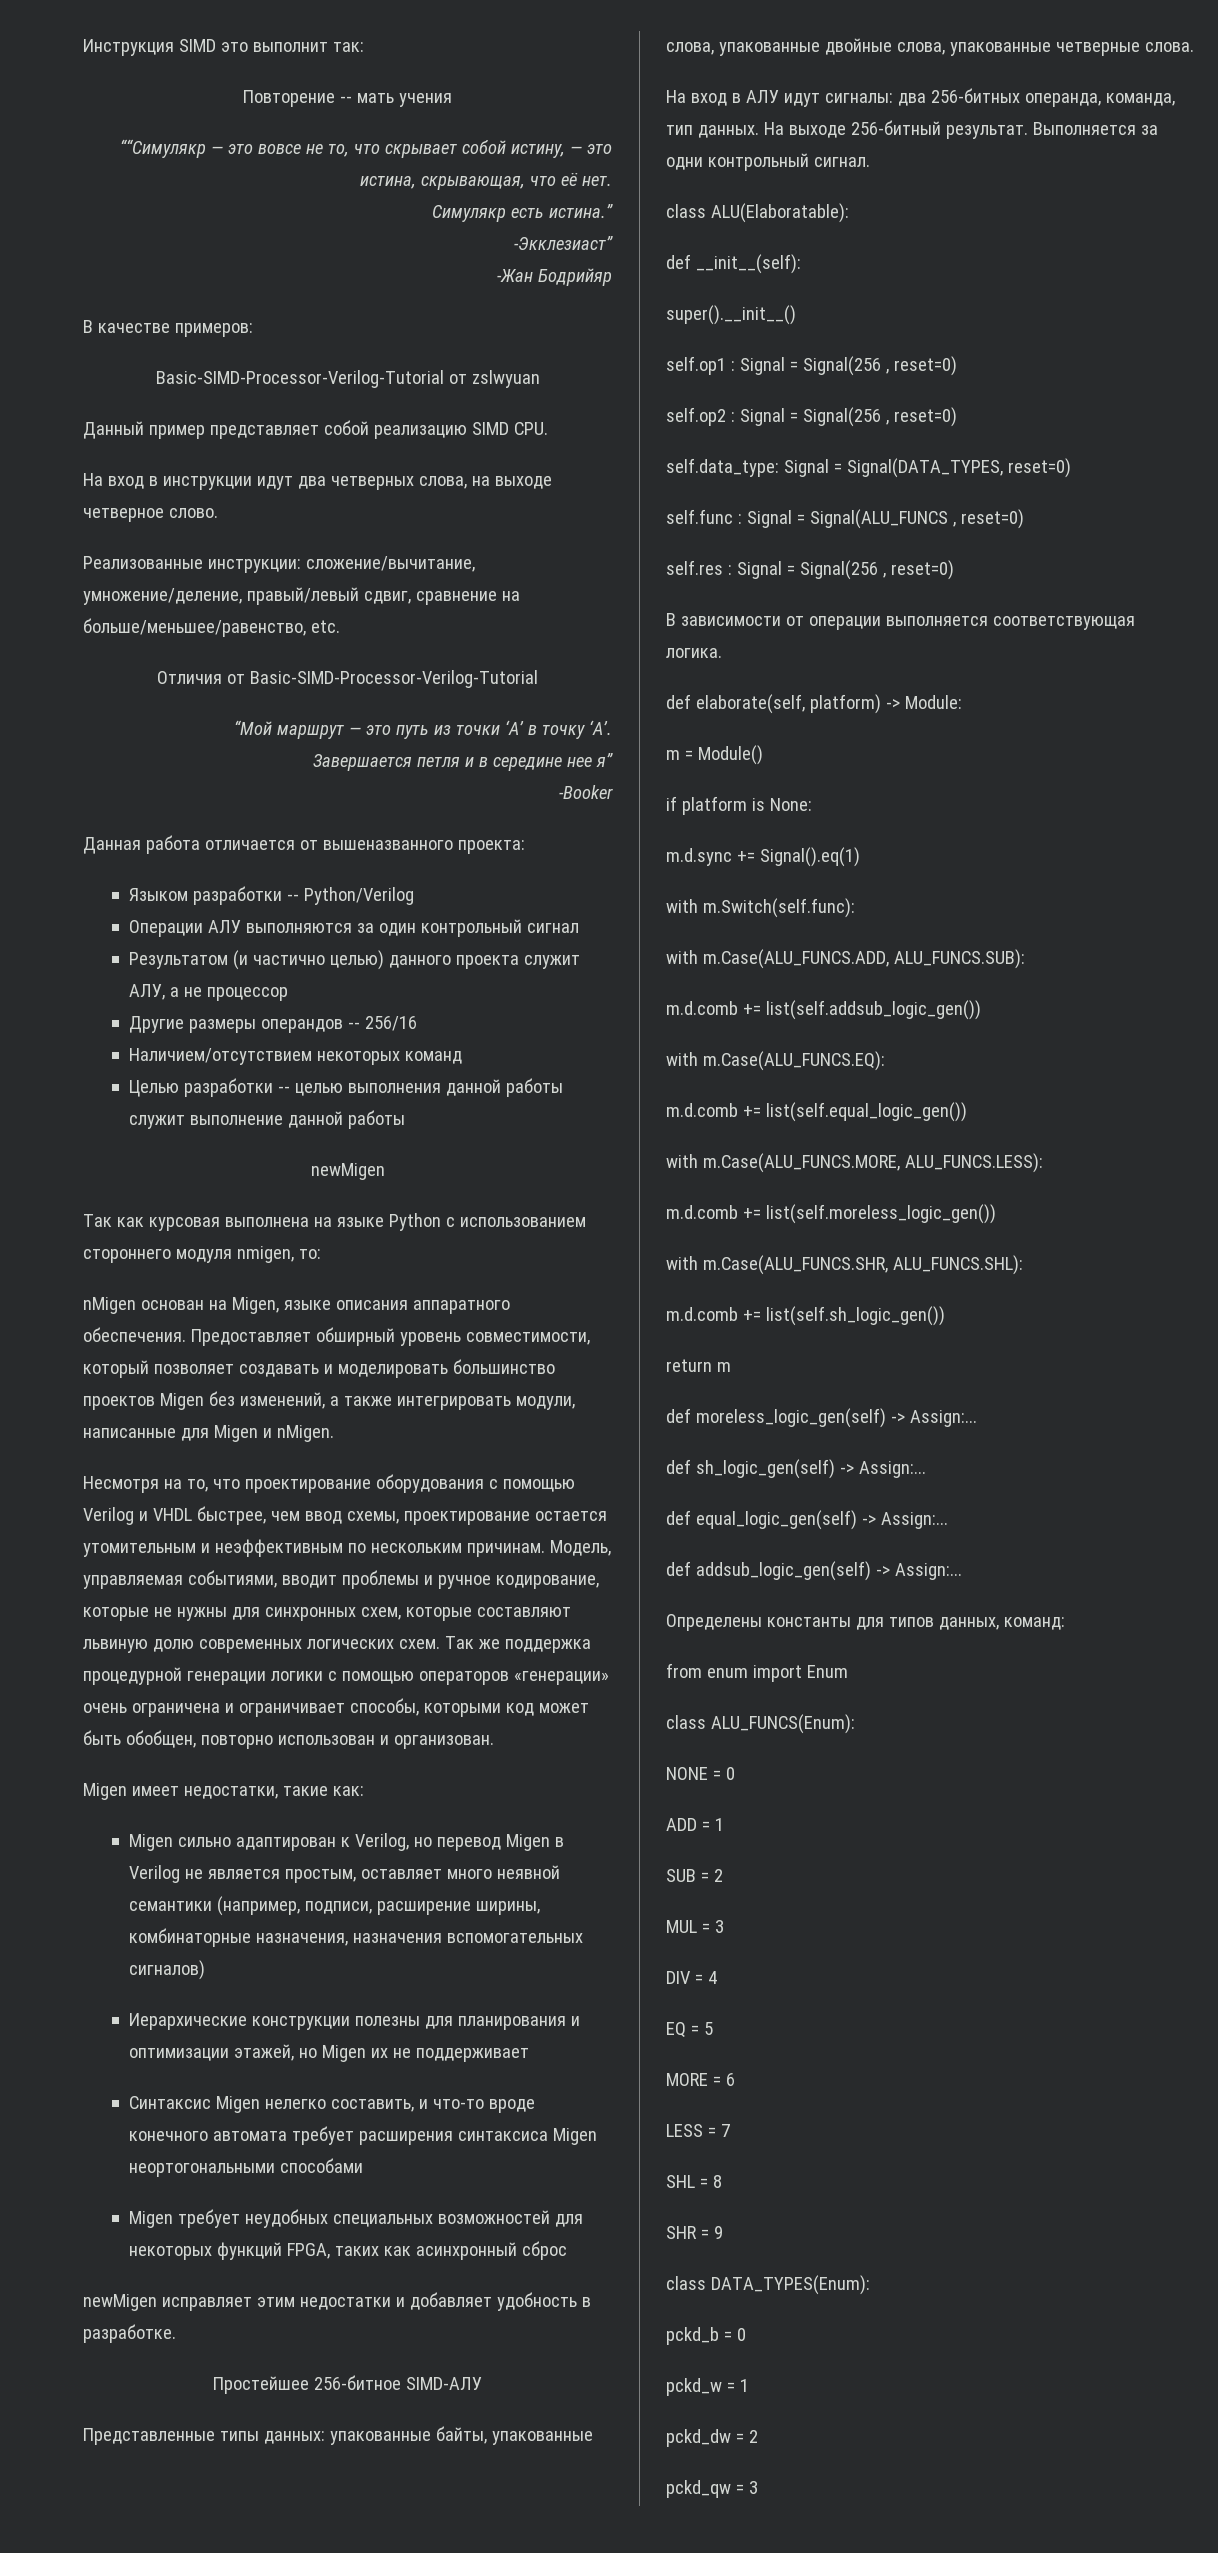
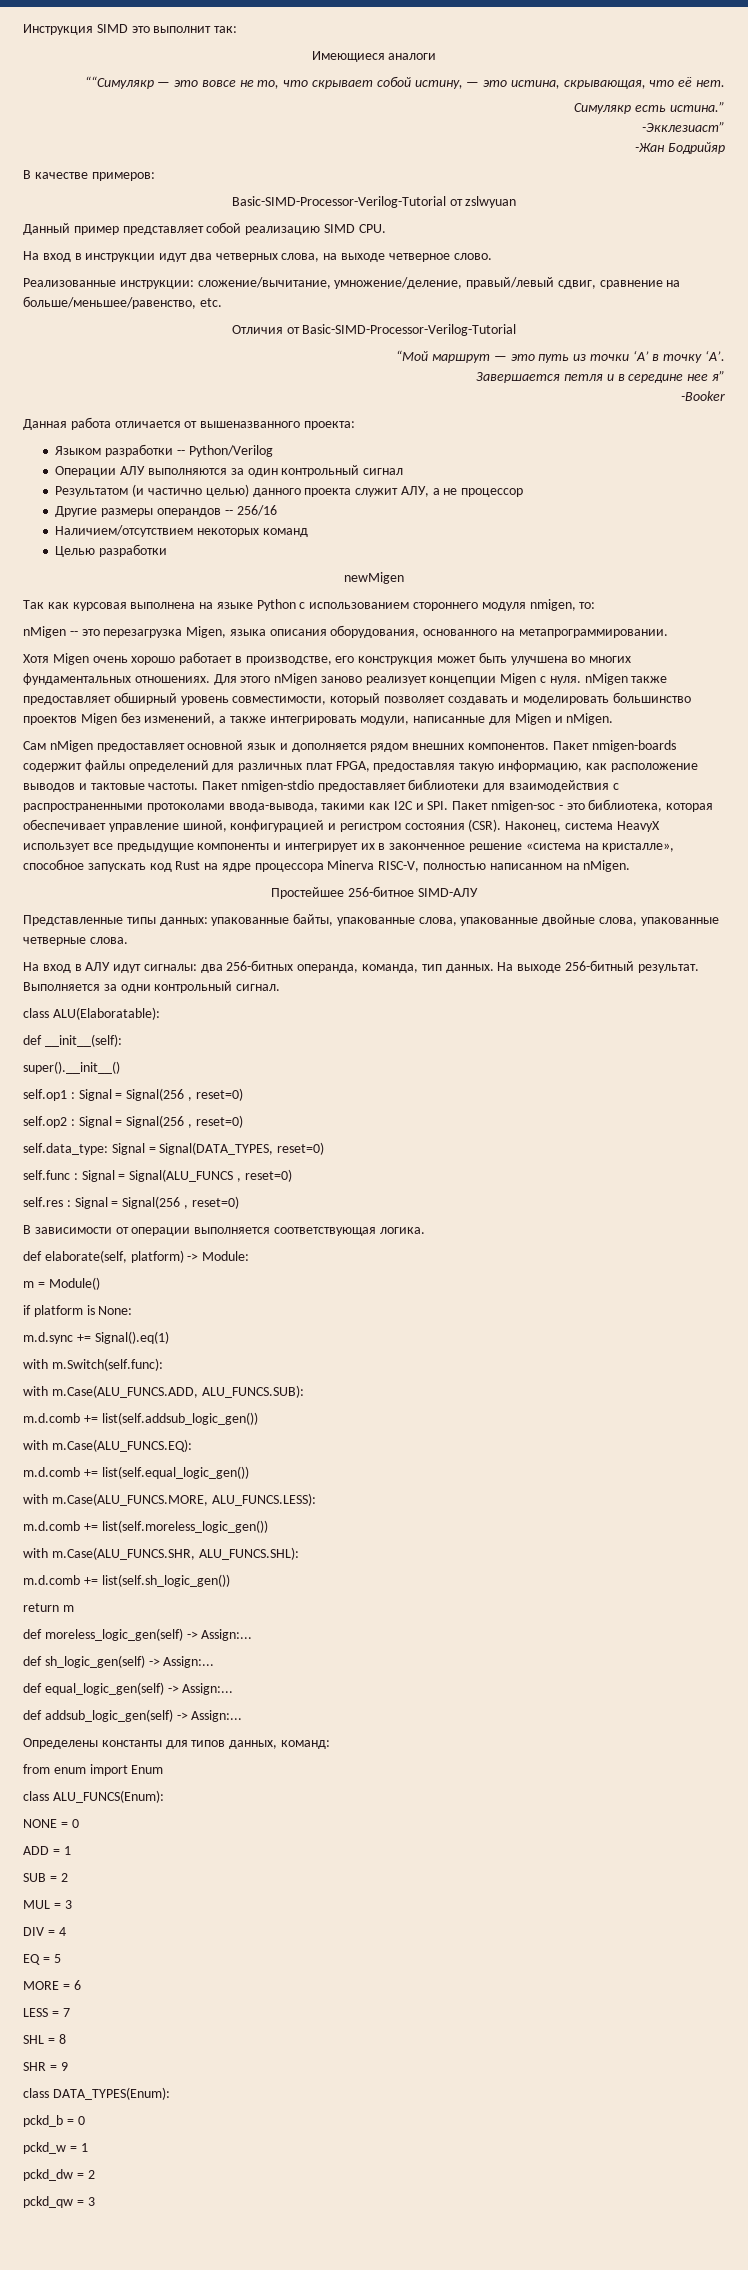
[243,90,452,107] Повторение -- мать учения -> [311,51,437,62] Имеющиеся аналоги
[277,1078,563,1097] [128,1110,405,1129] -- целью выполнения данной работы служит выполнение данной работы -> (168, 550) none
[140,1297,510,1314] [83,1327,311,1346] основан на Migen, языке описания аппаратного обеспечения. Предоставляет -> [69,625,668,638] [23,652,632,665] [23,673,668,685] [23,696,111,705] -- это перезагрузка Migen, языка описания оборудования, основанного на метапрограммировании. // Хотя Migen очень хорошо работает в производстве, его конструкция может быть улучшена во многих фундаментальных отношениях. Для этого nMigen заново реализует концепции Migen с нуля. nMigen также предоставляет
[83,1474,575,1493] [83,1506,607,1525] [83,1539,611,1557] [83,1570,599,1589] [83,1607,571,1621] [83,1636,591,1653] [83,1667,609,1685] [83,1698,589,1717] [83,1730,494,1749] [83,1783,364,1800] [128,1833,564,1851] [128,1865,560,1883] [128,1896,540,1916] [128,1928,583,1947] [128,1960,205,1980] [128,2013,580,2030] [128,2044,529,2062] [128,2096,535,2113] [128,2126,597,2145] [128,2158,363,2177] [128,2209,583,2228] [128,2241,567,2260] [83,2292,591,2311] [83,2324,176,2343] Несмотря на то, что проектирование оборудования с помощью Verilog и VHDL быстрее, чем ввод схемы, проектирование остается утомительным и неэффективным по нескольким причинам. Модель, управляемая событиями, вводит проблемы и ручное кодирование, которые не нужны для синхронных схем, которые составляют львиную долю современных логических схем. Так же поддержка процедурной генерации логики с помощью операторов «генерации» очень ограничена и ограничивает способы, которыми код может быть обобщен, повторно использован и организован. // Migen имеет недостатки, такие как: // Migen сильно адаптирован к Verilog, но перевод Migen в Verilog не является простым, оставляет много неявной семантики (например, подписи, расширение ширины, комбинаторные назначения, назначения вспомогательных сигналов) // Иерархические конструкции полезны для планирования и оптимизации этажей, но Migen их не поддерживает // Синтаксис Migen нелегко составить, и что-то вроде конечного автомата требует расширения синтаксиса Migen неортогональными способами // Migen требует неудобных специальных возможностей для некоторых функций FPGA, таких как асинхронный сброс // newMigen исправляет этим недостатки и добавляет удобность в разработке. -> [23,740,676,752] [23,760,698,772] [23,779,619,792] [23,799,714,812] [23,819,660,832] [23,843,675,852] [23,859,631,872] Сам nMigen предоставляет основной язык и дополняется рядом внешних компонентов. Пакет nmigen-boards содержит файлы определений для различных плат FPGA, предоставляя такую информацию, как расположение выводов и тактовые частоты. Пакет nmigen-stdio предоставляет библиотеки для взаимодействия с распространенными протоколами ввода-вывода, такими как I2C и SPI. Пакет nmigen-soc - это библиотека, которая обеспечивает управление шиной, конфигурацией и регистром состояния (CSR). Наконец, система HeavyX использует все предыдущие компоненты и интегрирует их в законченное решение «система на кристалле», способное запускать код Rust на ядре процессора Minerva RISC-V, полностью написанном на nMigen.

